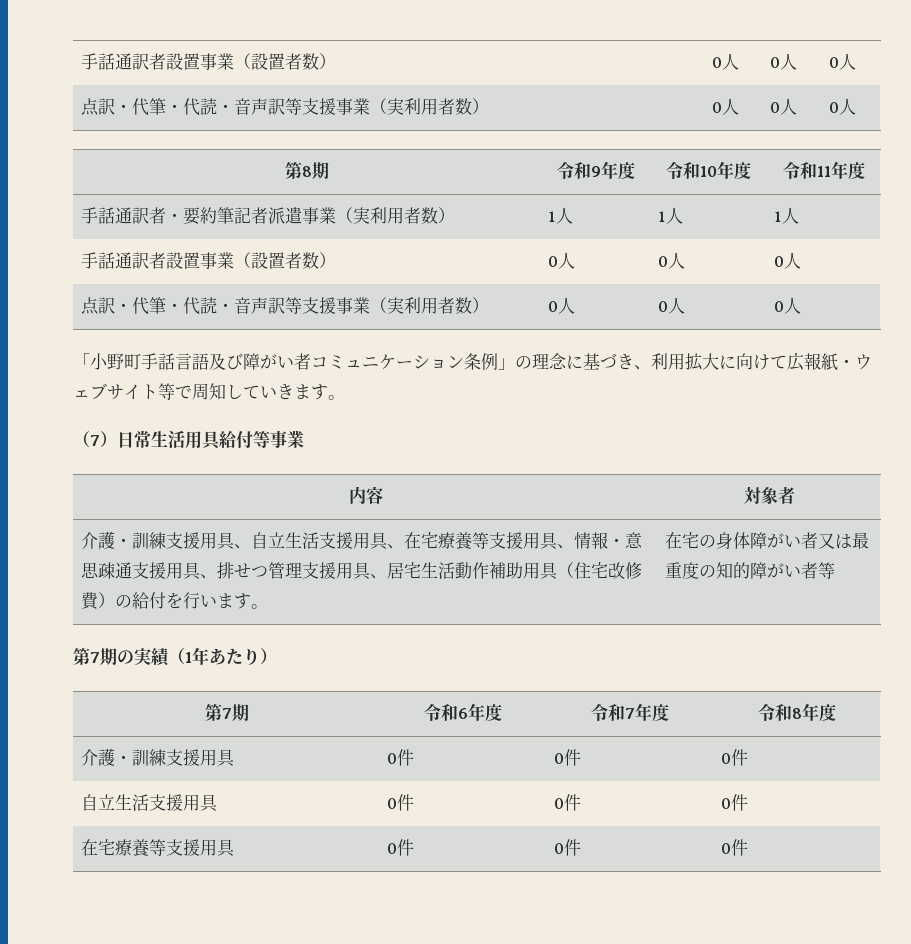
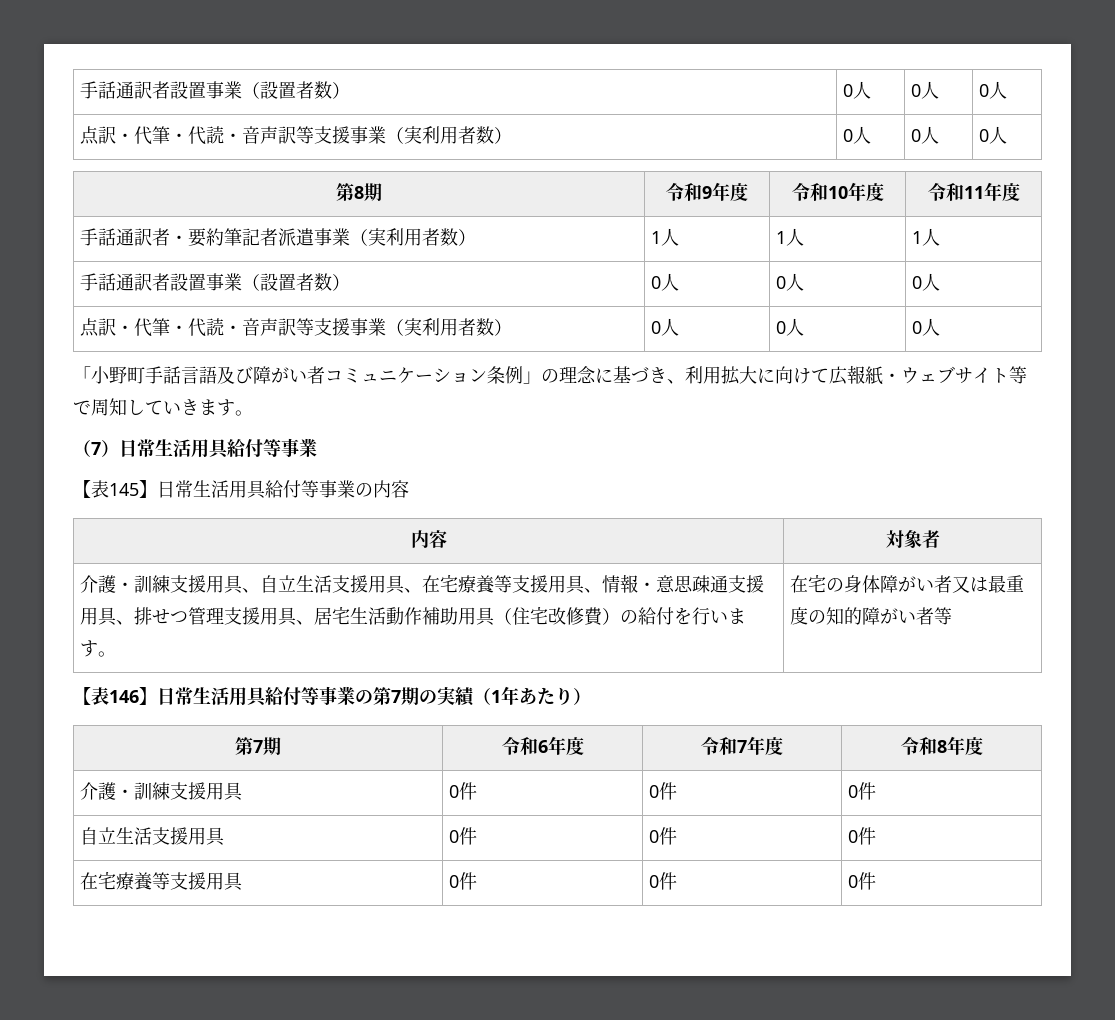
(304, 439) none -> [73,480,409,499] // 【表145】日常生活用具給付等事業の内容
(835, 570) none -> [73,686,373,707] 【表146】日常生活用具給付等事業の

